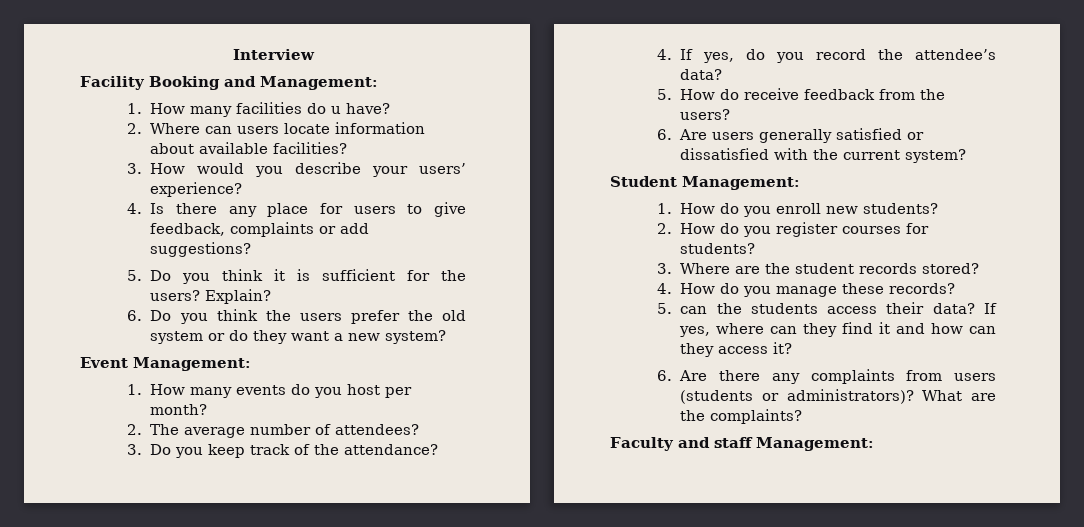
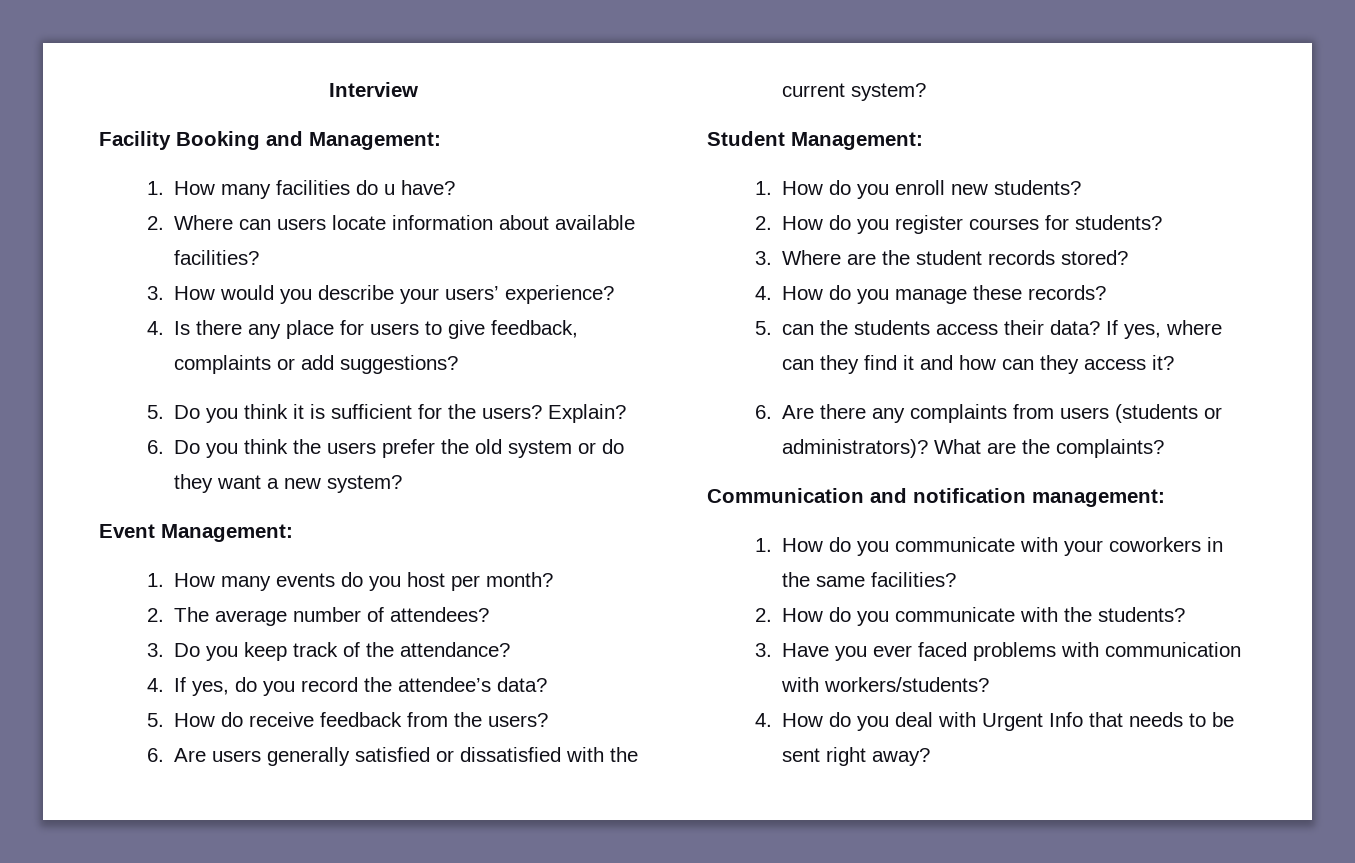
[610,437,874,451] Faculty and staff Management: -> [707,488,1165,507] [754,537,1224,556] [782,572,957,587] [754,607,1186,626] [754,642,1242,661] [781,677,990,692] [754,712,1235,731] [782,747,931,766] Communication and notification management: // 1. How do you communicate with your coworkers in the same facilities? // 2. How do you communicate with the students? // 3. Have you ever faced problems with communication with workers/students? // 4. How do you deal with Urgent Info that needs to be sent right away?

